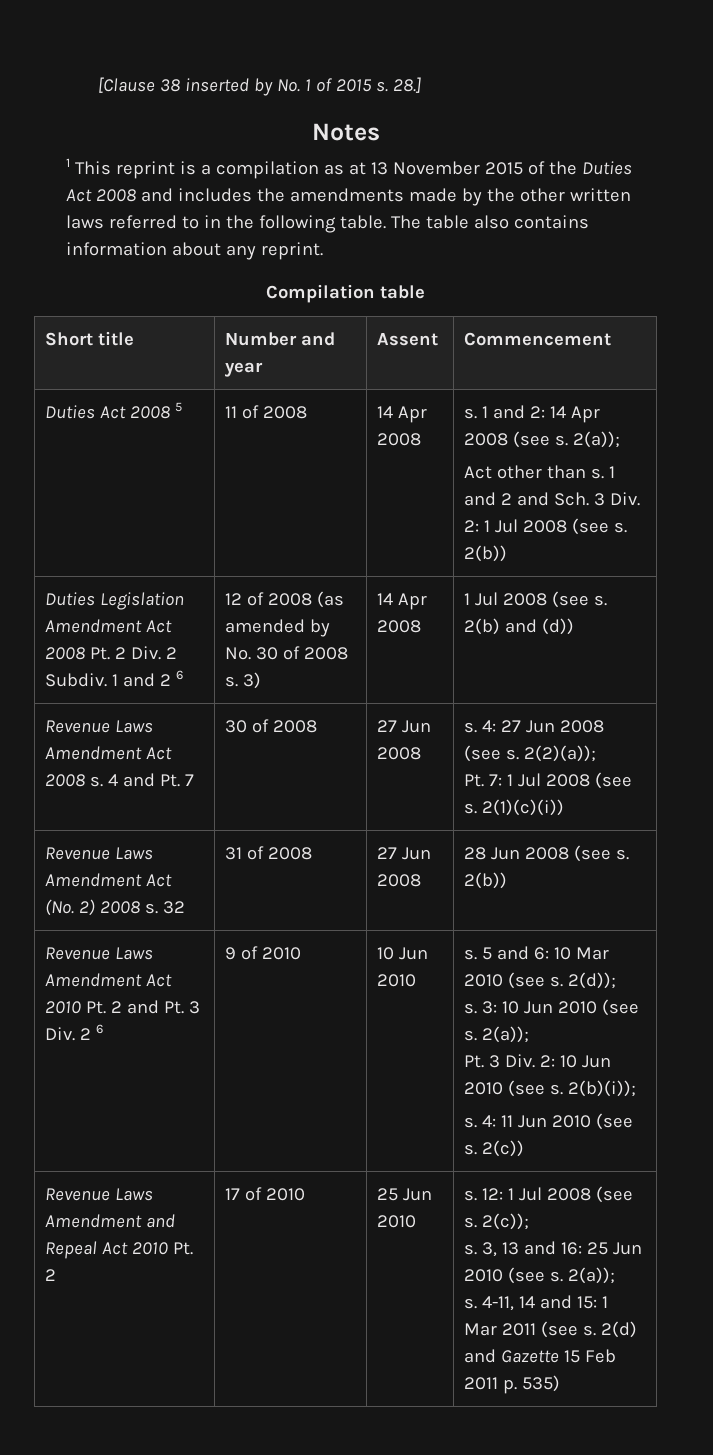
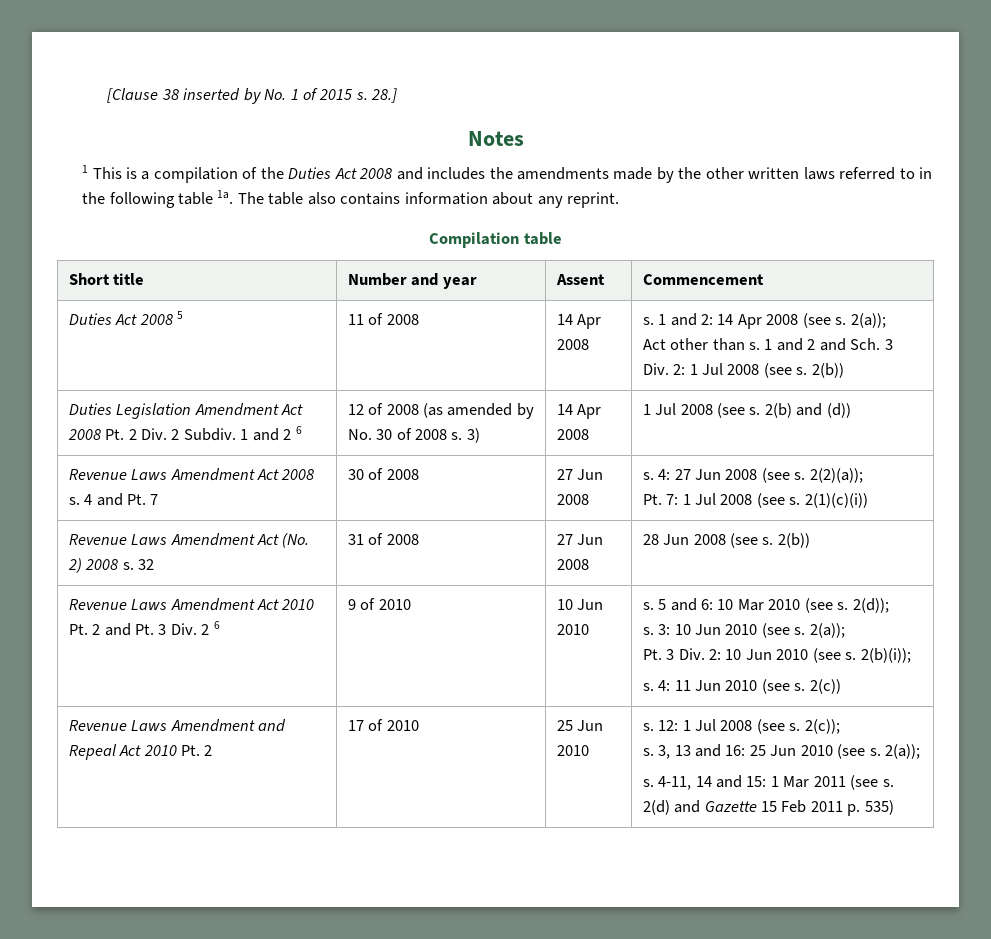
[115,161,175,179] reprint -> (122, 173) none
[323,161,523,175] as at 13 November 2015 -> (238, 175) none
[339,215,386,229] table. -> [178,190,234,205] table 1a.

